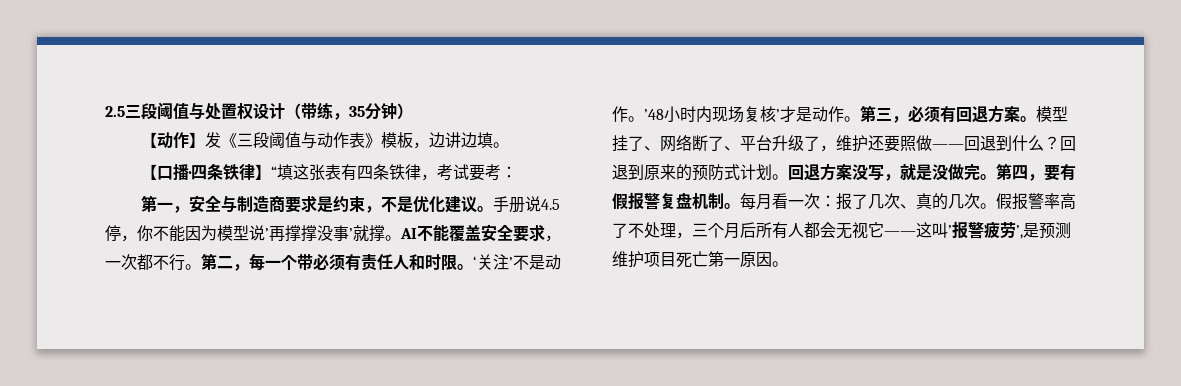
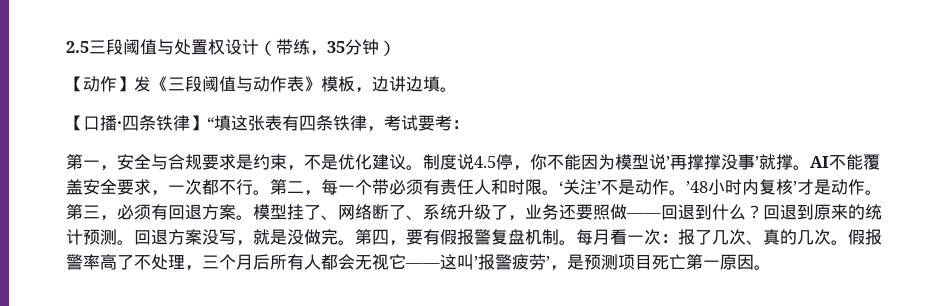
[236,196,285,213] 制造商 -> [168,154,202,170] 合规
[492,196,525,213] 手册 -> [423,154,457,170] 制度
[712,106,744,123] 现场 -> (759, 187) none
[740,135,772,151] 平台 -> [423,204,457,220] 系统
[836,135,868,152] 维护 -> [525,204,559,220] 业务
[692,164,772,181] 预防式计划 -> [865,204,882,220] [66,229,117,245] 统计预测
[1016,222,1071,239] [612,251,644,268] ’,是预测维护 -> [546,254,618,271] ’，是预测

